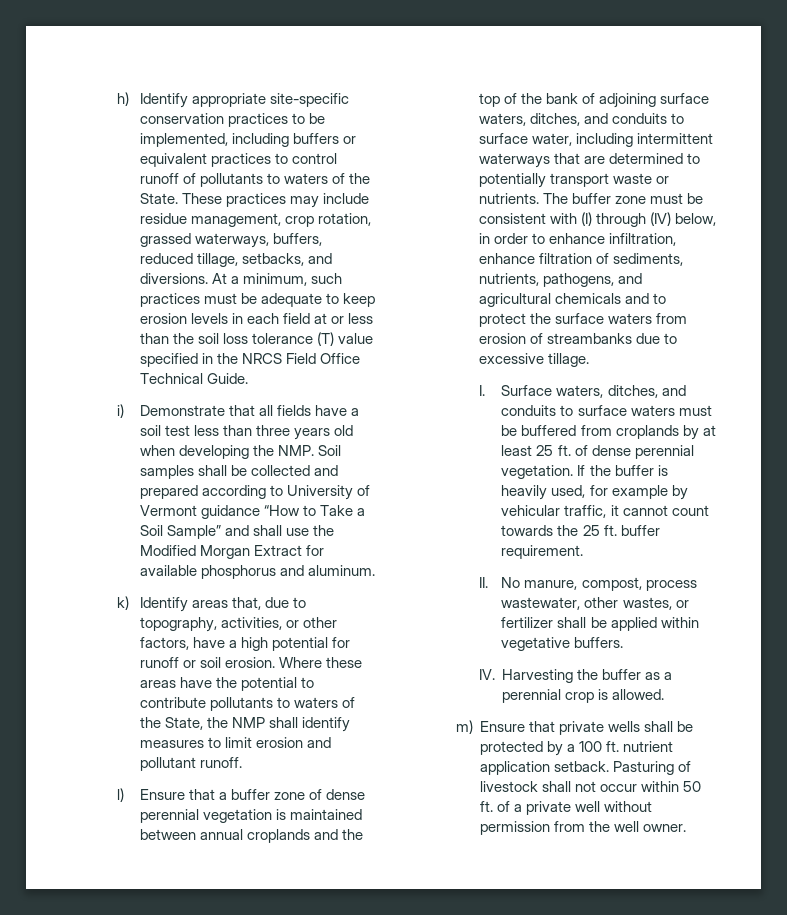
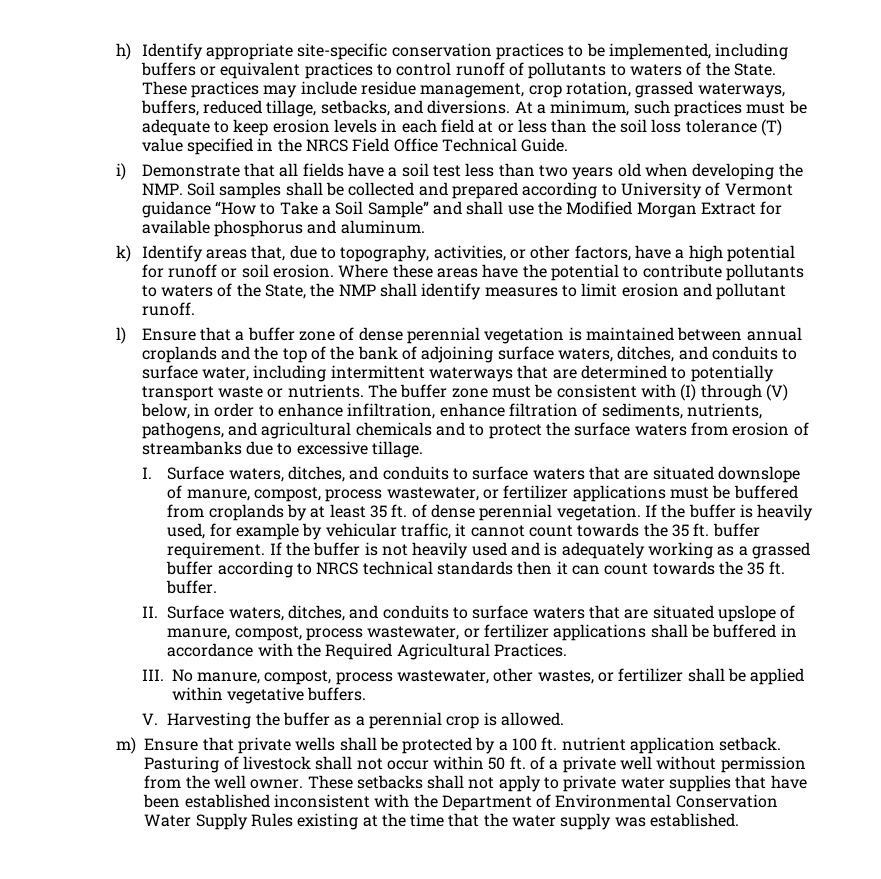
[255,425,290,436] three -> [539,165,569,177] two
[649,212,671,226] (IV) -> [765,384,788,401] (V)
(675, 410) none -> [588,466,800,483] [167,485,666,502] that are situated downslope of manure, compost, process wastewater, or fertilizer applications
[536,445,554,456] 25 -> [370,505,388,518] 35
[582,525,600,536] 25 -> [671,524,689,537] 35
[478,577,488,588] // II. -> [269,542,810,559] [166,561,785,578] [166,580,218,594] [141,605,796,622] [167,624,797,641] [167,643,568,660] [141,669,164,681] If the buffer is not heavily used and is adequately working as a grassed buffer according to NRCS technical standards then it can count towards the 35 ft. buffer. // II. Surface waters, ditches, and conduits to surface waters that are situated upslope of manure, compost, process wastewater, or fertilizer applications shall be buffered in accordance with the Required Agricultural Practices. // III.
[478,669,495,680] IV. -> [141,713,158,725] V.
(687, 828) none -> [307,775,807,792] [143,794,778,811] [144,813,740,830] These setbacks shall not apply to private water supplies that have been established inconsistent with the Department of Environmental Conservation Water Supply Rules existing at the time that the water supply was established.

